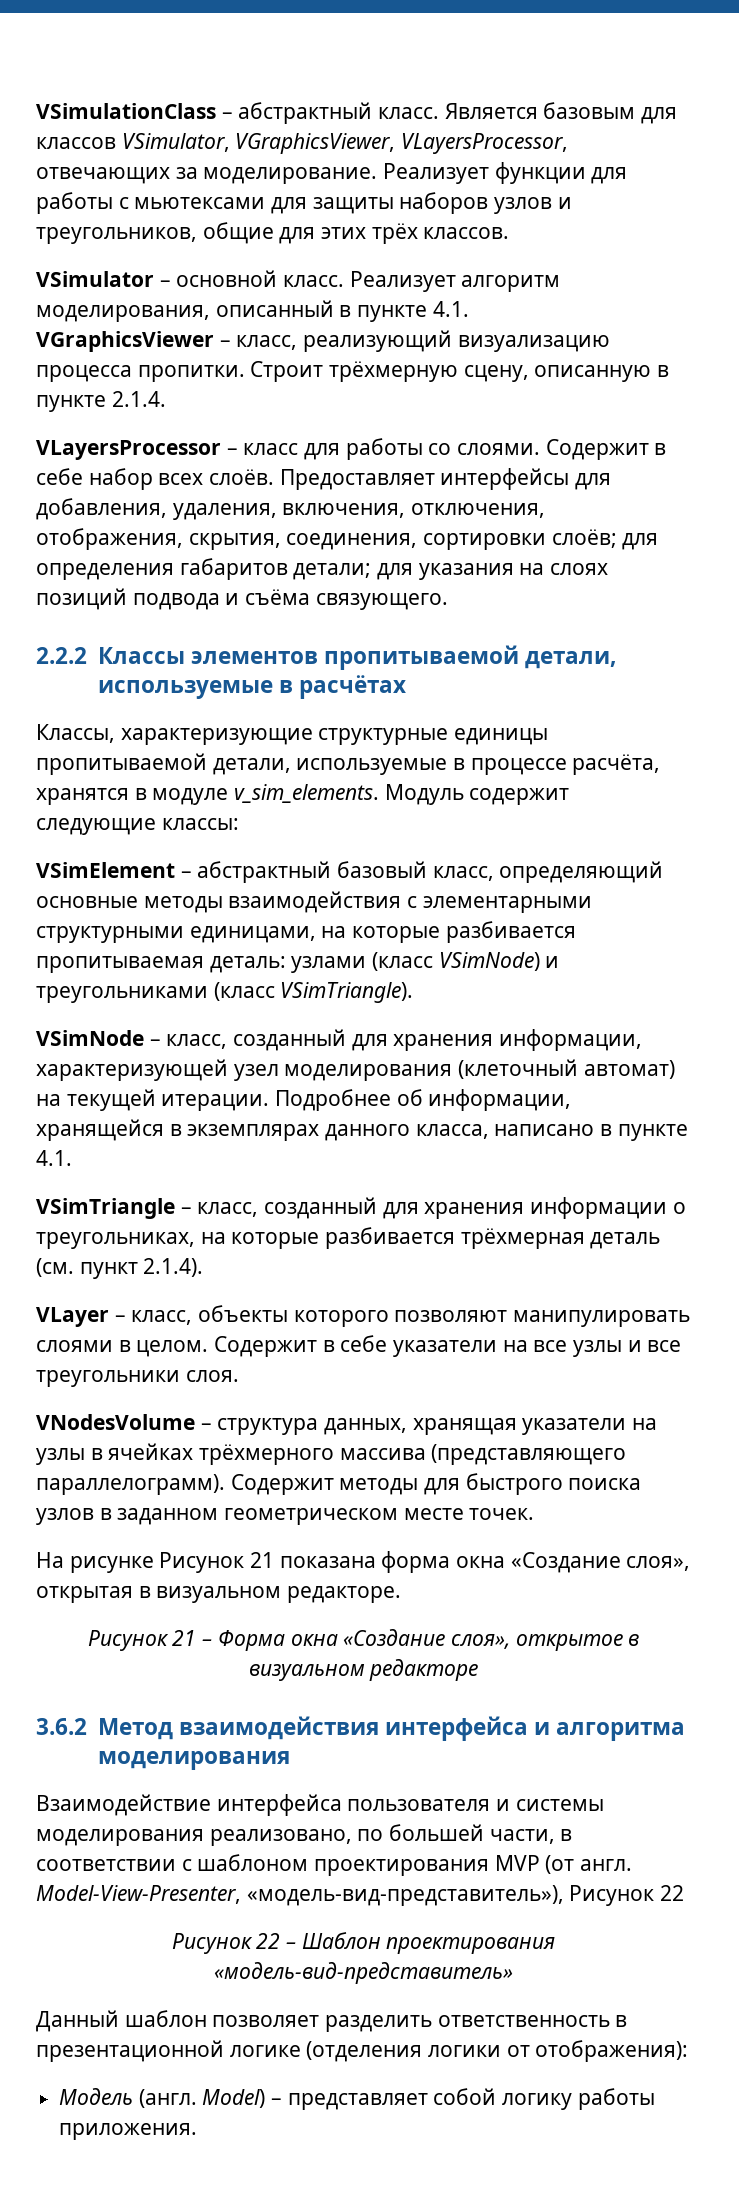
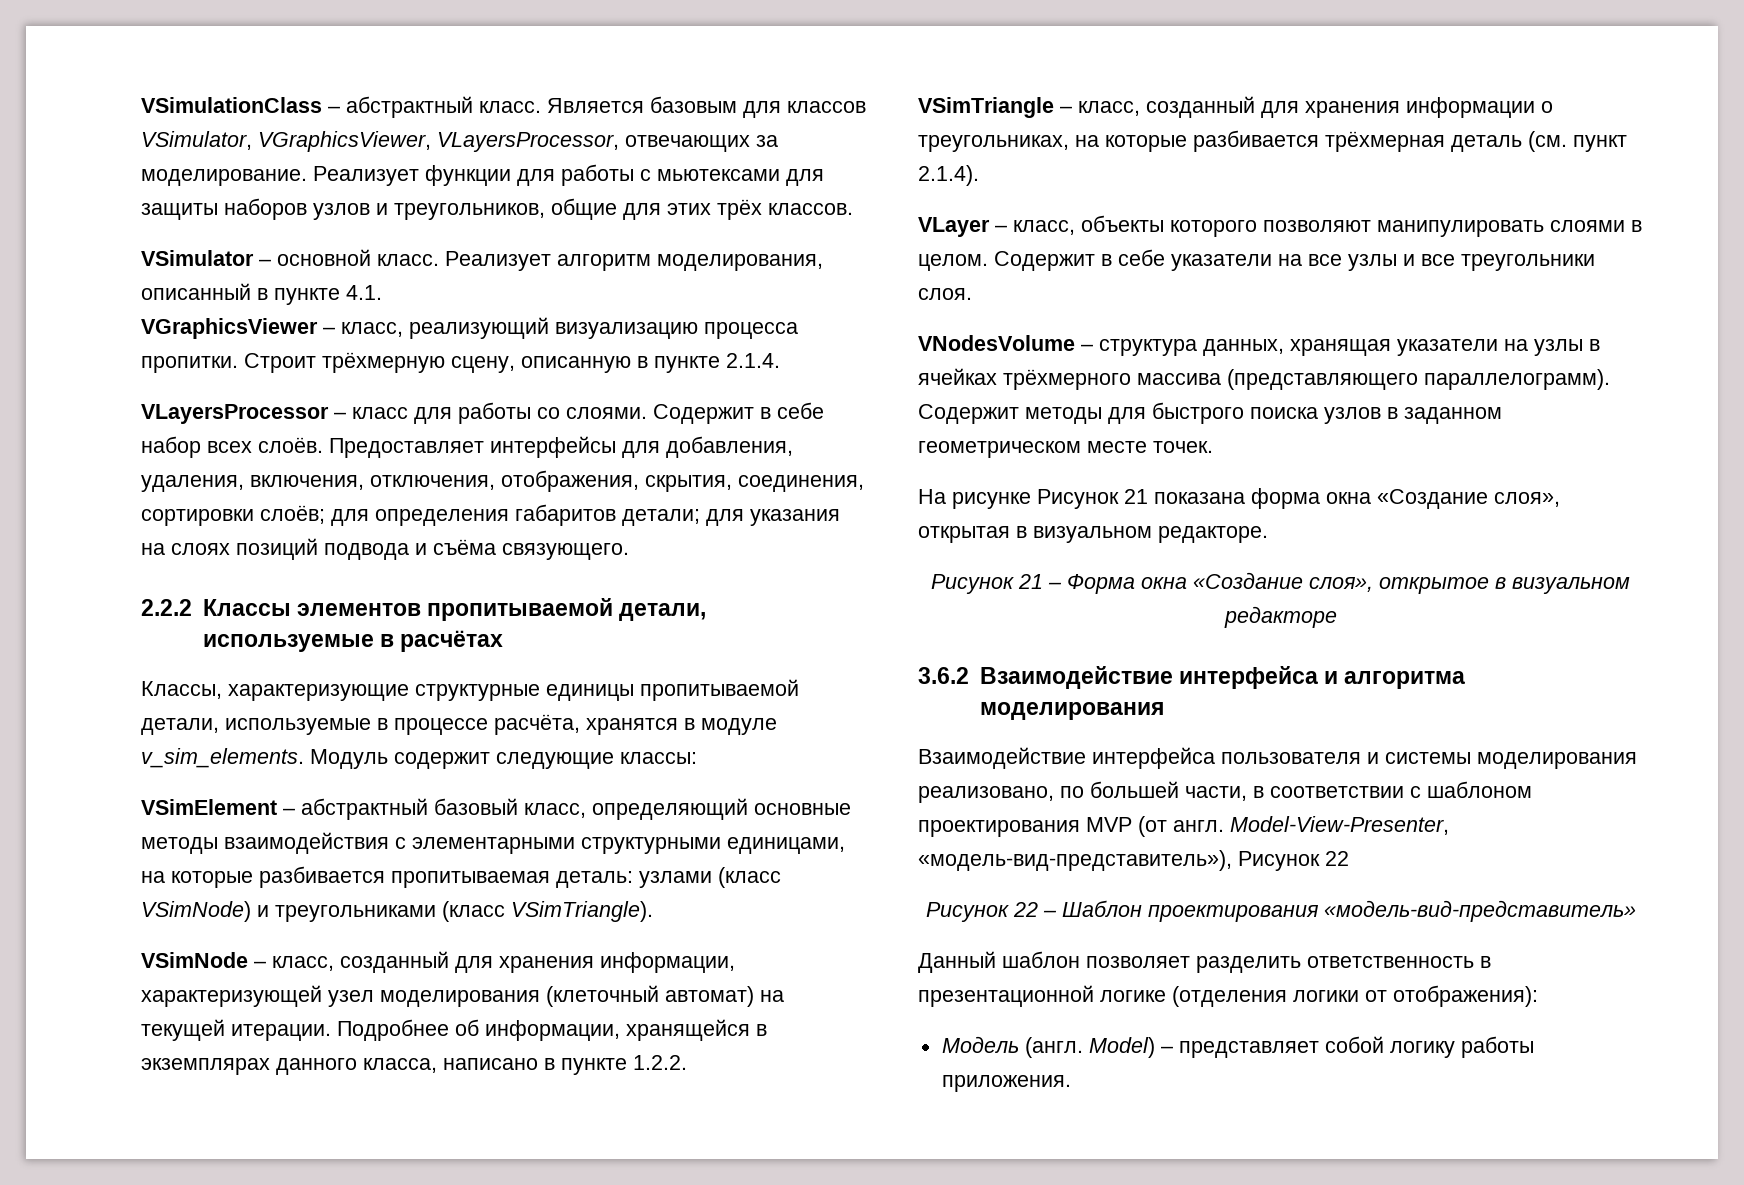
[36,1150,72,1166] 4.1. -> [633,1055,687,1070] 1.2.2.
[97,1716,379,1740] Метод взаимодействия -> [979,666,1173,689] Взаимодействие

